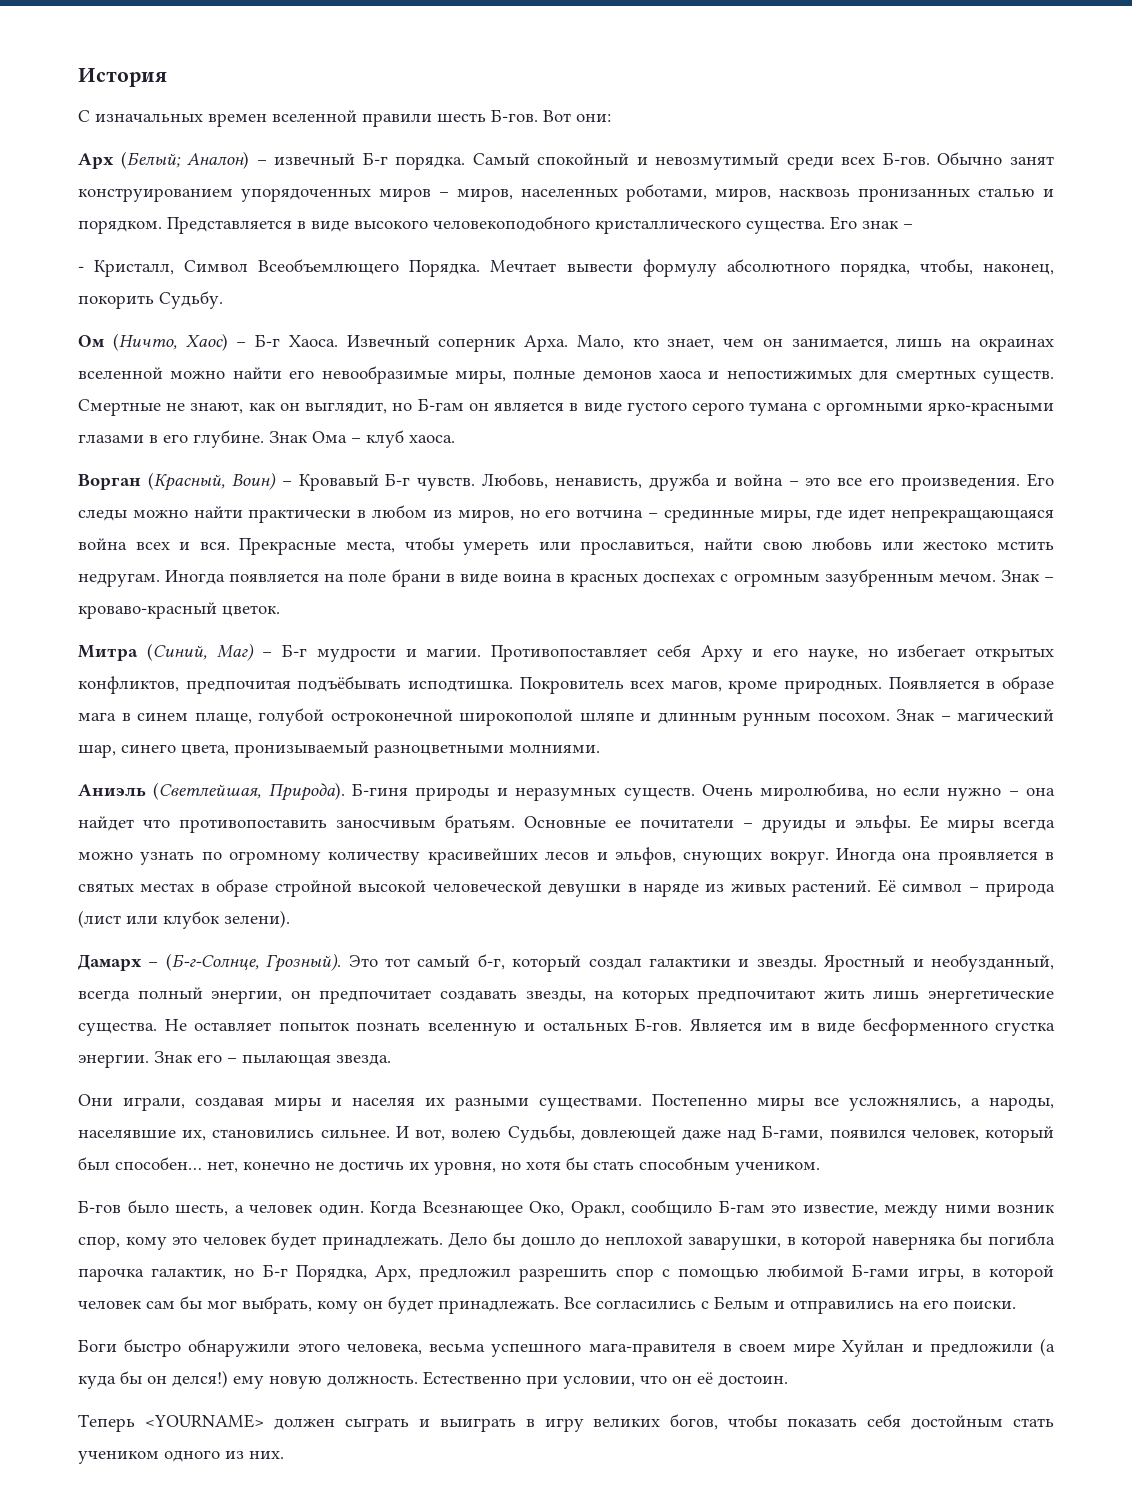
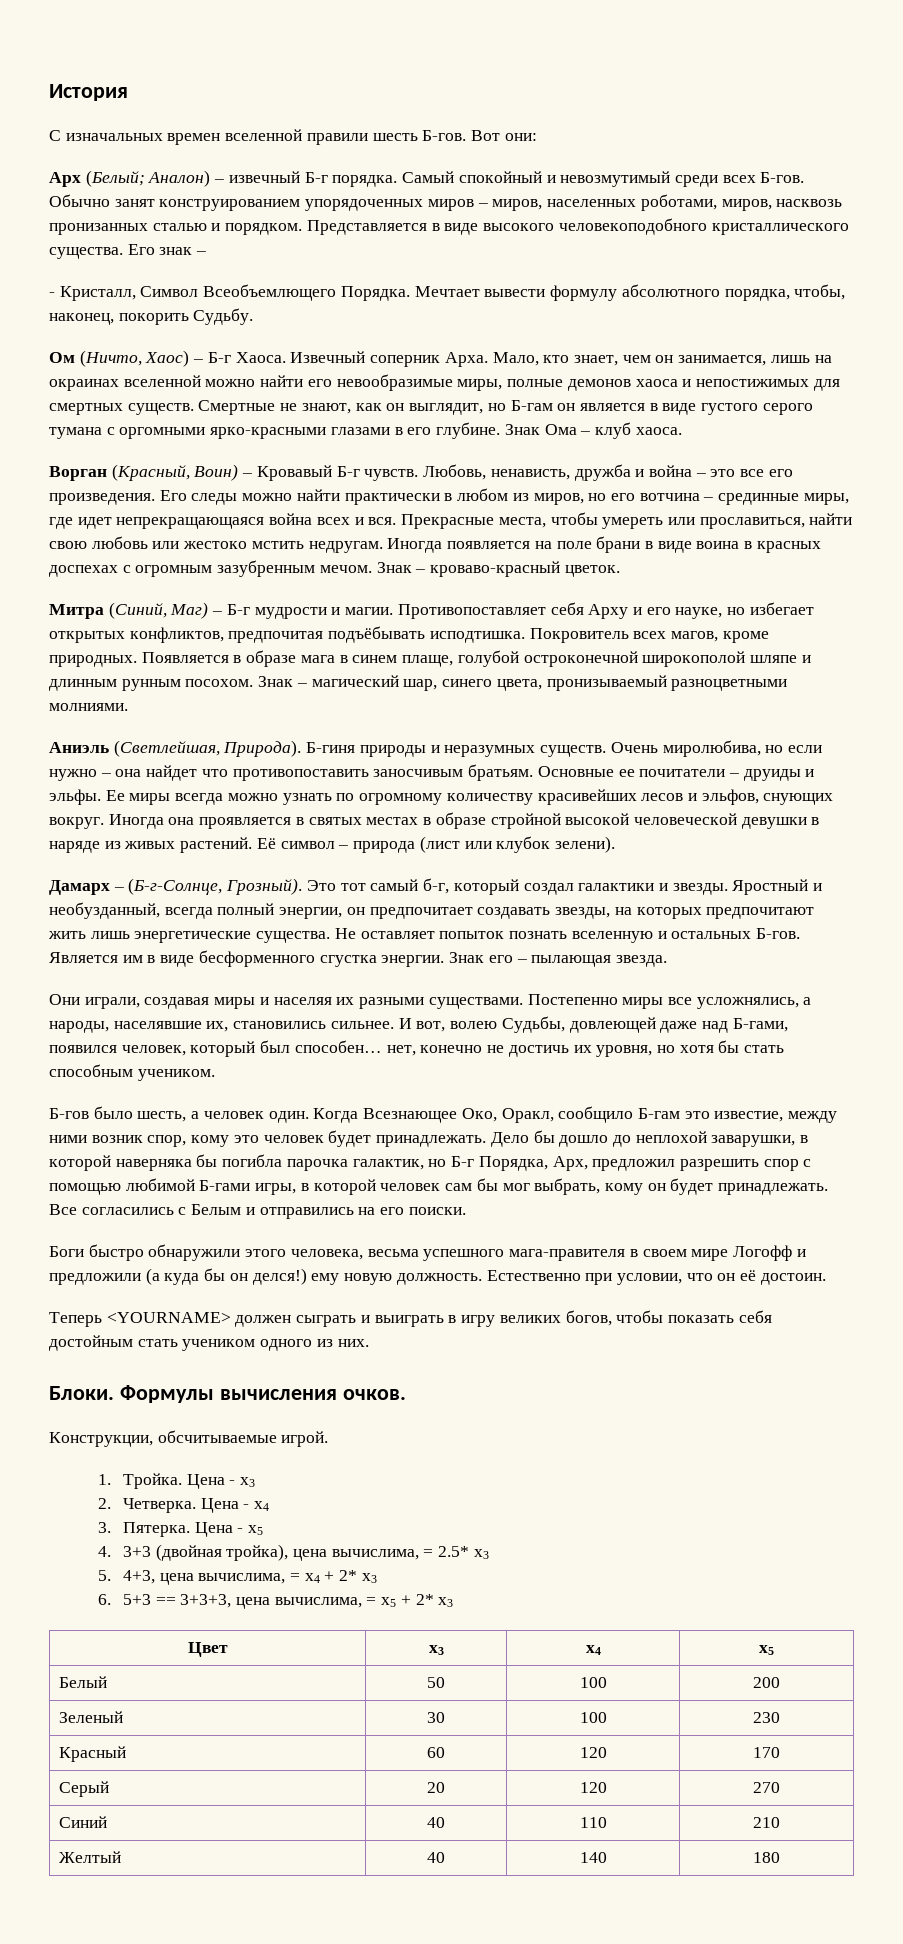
[842,1340,905,1357] Хуйлан -> [732,1245,792,1261] Логофф
(284, 1455) none -> [49,1385,406,1403] [49,1430,329,1447] [98,1473,255,1489] [98,1498,269,1513] [98,1522,263,1537] [98,1544,489,1561] [98,1570,377,1585] [98,1594,454,1609] [187,1642,228,1657] [428,1645,444,1655] [585,1645,601,1655] [759,1645,774,1655] [59,1676,108,1688] [427,1677,445,1688] [579,1677,607,1688] [753,1677,780,1688] [59,1711,124,1723] [427,1712,445,1723] [579,1712,607,1723] [753,1712,780,1723] [59,1746,127,1762] [427,1747,445,1758] [579,1747,607,1758] [753,1747,780,1758] [59,1781,110,1797] [427,1782,445,1793] [579,1782,607,1793] [753,1782,780,1793] [59,1816,108,1828] [427,1817,445,1828] [579,1817,607,1828] [753,1817,780,1828] [59,1851,122,1863] [427,1852,445,1863] [579,1852,607,1863] [753,1852,780,1863] // Блоки. Формулы вычисления очков. // Конструкции, обсчитываемые игрой. // 1. Тройка. Цена - x3 // 2. Четверка. Цена - x4 // 3. Пятерка. Цена - x5 // 4. 3+3 (двойная тройка), цена вычислима, = 2.5* x3 // 5. 4+3, цена вычислима, = x4 + 2* x3 // 6. 5+3 == 3+3+3, цена вычислима, = x5 + 2* x3 // Цвет | x3 | x4 | x5 // Белый | 50 | 100 | 200 // Зеленый | 30 | 100 | 230 // Красный | 60 | 120 | 170 // Серый | 20 | 120 | 270 // Синий | 40 | 110 | 210 // Желтый | 40 | 140 | 180

